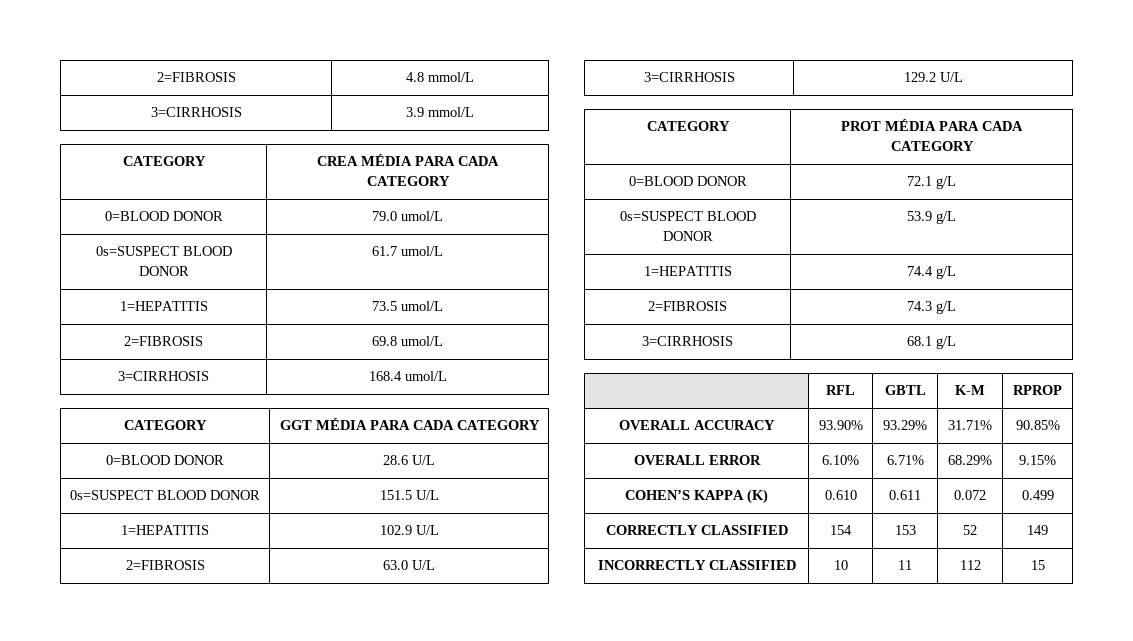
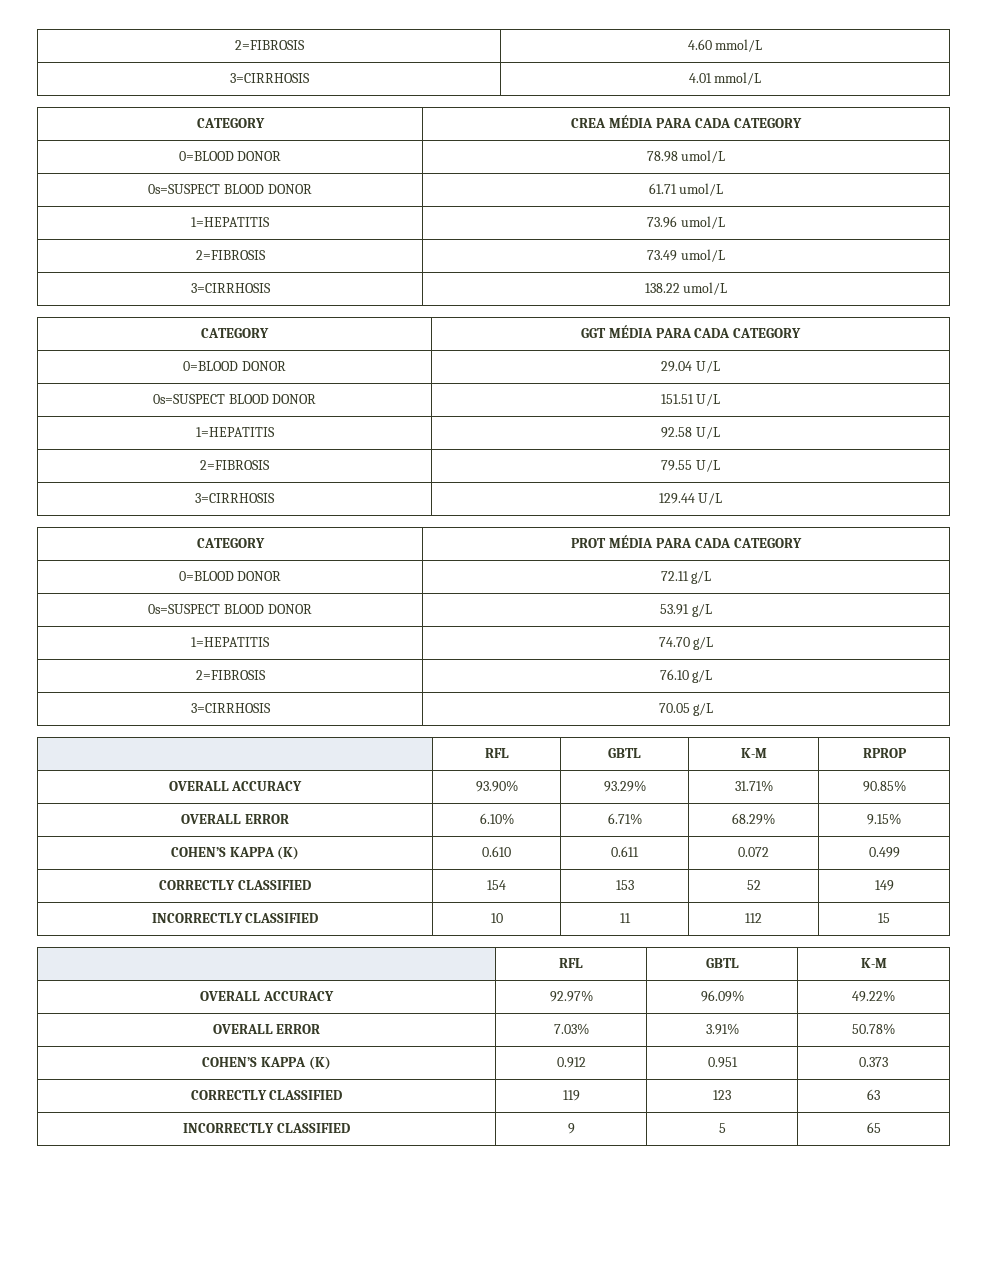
[156,72,236,82] [406,72,424,82] 2=FIBROSIS | 4.8 -> [234,40,305,50] [687,39,712,50] 2=FIBROSIS | 4.60
[406,107,424,117] 3.9 -> [688,73,712,83] 4.01
[372,211,397,221] 79.0 -> [646,151,678,162] 78.98
[372,246,397,256] 61.7 -> [648,183,677,194] 61.71
[372,301,397,311] 73.5 -> [647,216,678,228] 73.96
[372,336,397,346] 69.8 -> [647,250,678,261] 73.49
[368,371,402,381] 168.4 -> [644,283,680,293] 138.22
[383,455,408,465] 28.6 -> [661,361,693,372] 29.04
[379,490,412,500] 151.5 -> [660,394,694,404] 151.51
[379,525,412,535] 102.9 -> [661,427,693,438] 92.58
[383,560,408,570] 63.0 -> [661,460,693,471] 79.55
[903,72,936,82] 129.2 -> [658,493,695,504] 129.44
[907,176,932,186] 72.1 -> [660,571,689,581] 72.11
[907,211,932,221] 53.9 -> [660,604,690,615] 53.91
[907,266,933,276] 74.4 -> [658,637,690,647] 74.70
[907,301,932,311] 74.3 -> [659,669,689,680] 76.10
[907,336,932,346] 68.1 -> [658,703,690,713] 70.05
(1045, 565) none -> [559,958,583,968] [705,958,739,968] [860,958,887,968] [200,991,334,1001] [549,990,593,1002] [700,990,744,1002] [852,990,895,1002] [212,1024,321,1034] [553,1023,589,1035] [705,1023,739,1035] [852,1023,895,1035] [202,1056,331,1070] [556,1057,586,1068] [707,1057,738,1068] [859,1057,888,1067] [190,1090,343,1100] [562,1090,580,1101] [713,1090,731,1100] [867,1089,880,1100] [183,1123,350,1133] [567,1123,575,1134] [718,1123,726,1133] [866,1122,881,1133] // | RFL | GBTL | K-M // OVERALL ACCURACY | 92.97% | 96.09% | 49.22% // OVERALL ERROR | 7.03% | 3.91% | 50.78% // COHEN’S KAPPA (K) | 0.912 | 0.951 | 0.373 // CORRECTLY CLASSIFIED | 119 | 123 | 63 // INCORRECTLY CLASSIFIED | 9 | 5 | 65

